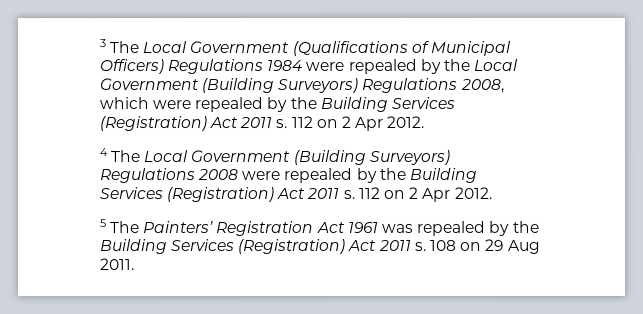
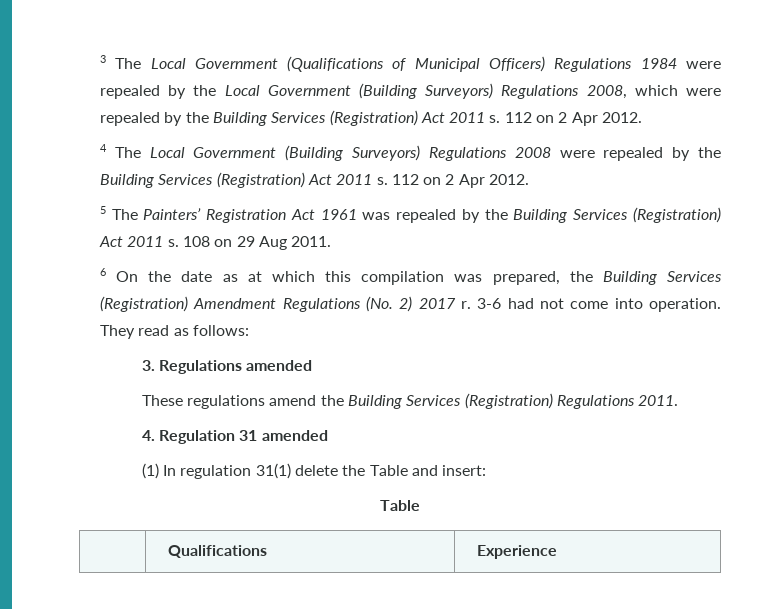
(135, 264) none -> [99,268,723,285] [99,296,721,312] [99,325,249,339] [141,360,313,374] [141,393,679,409] [141,430,328,444] [141,463,487,479] [380,500,420,511] [167,545,267,558] [476,545,557,559] // 6 On the date as at which this compilation was prepared, the Building Services (Registration) Amendment Regulations (No. 2) 2017 r. 3-6 had not come into operation. They read as follows: // 3. Regulations amended // These regulations amend the Building Services (Registration) Regulations 2011. // 4. Regulation 31 amended // (1) In regulation 31(1) delete the Table and insert: // Table // | Qualifications | Experience

